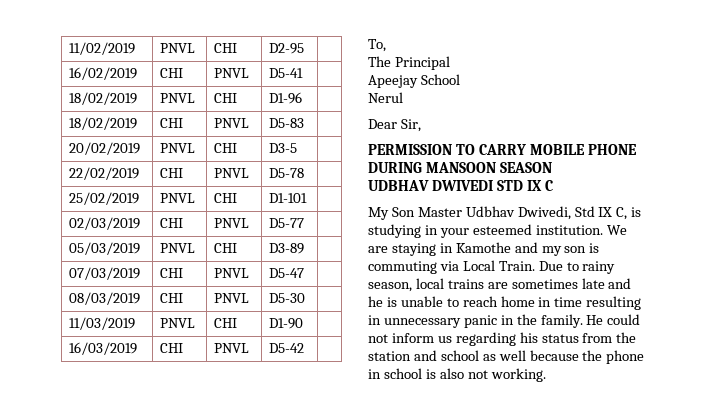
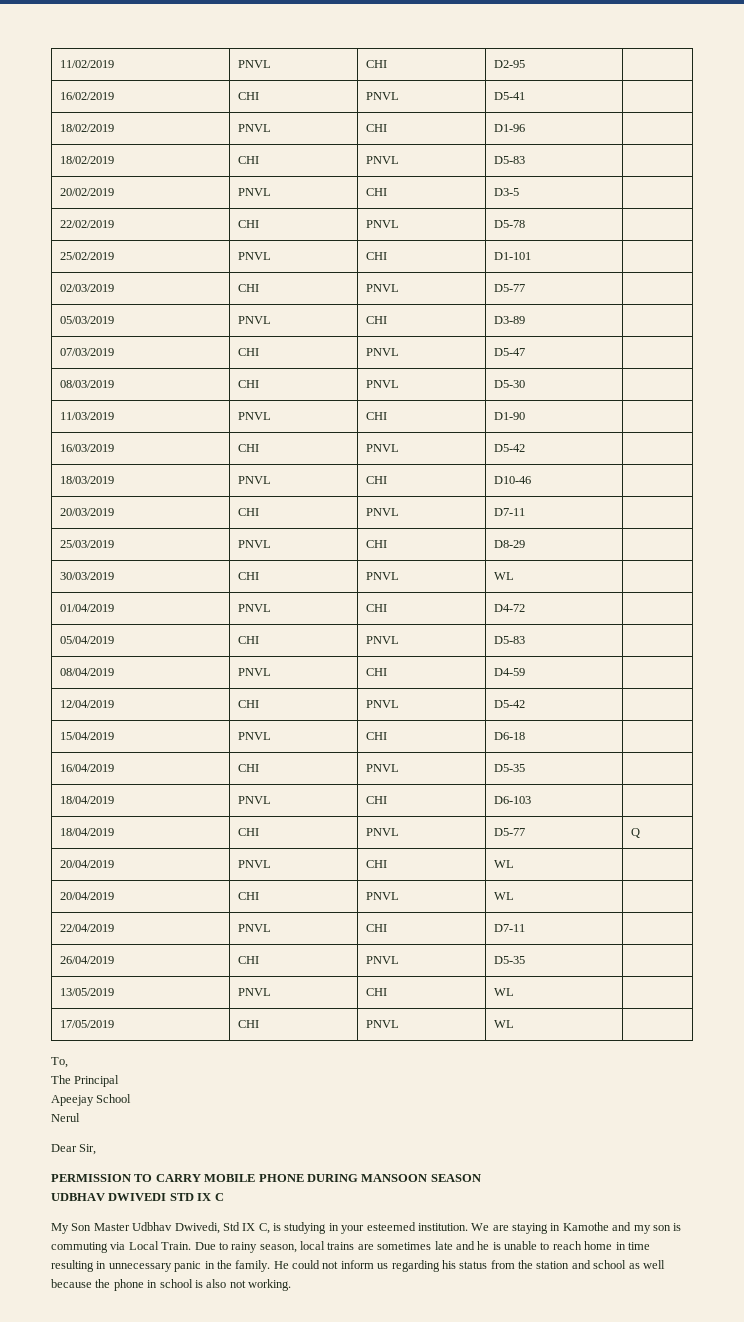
(304, 348) none -> [60,476,115,484] [238,476,272,484] [366,476,388,484] [494,476,532,484] [60,508,115,516] [238,508,260,516] [366,508,400,516] [494,508,526,516] [60,540,115,548] [238,540,272,548] [366,540,388,548] [494,540,526,548] [60,572,115,580] [238,572,260,580] [366,572,400,580] [494,572,515,580] [60,604,115,612] [238,604,272,612] [366,604,388,612] [494,604,526,612] [60,636,115,644] [238,636,260,644] [366,636,400,644] [494,636,526,644] [60,668,115,676] [238,668,272,676] [366,668,388,676] [494,668,526,676] [60,700,115,708] [238,700,260,708] [366,700,400,708] [494,700,526,708] [60,732,115,740] [238,732,272,740] [366,732,388,740] [494,732,526,740] [60,764,115,772] [238,764,260,772] [366,764,400,772] [494,764,526,772] [60,796,115,804] [238,796,272,804] [366,796,388,804] [494,796,532,804] [60,828,115,836] [238,828,260,836] [366,828,400,836] [494,828,526,836] [631,828,641,838] [60,860,115,868] [238,860,272,868] [366,860,388,868] [494,860,515,868] [60,892,115,900] [238,892,260,900] [366,892,400,900] [494,892,515,900] [60,924,115,932] [238,924,272,932] [366,924,388,932] [494,924,526,932] [60,956,115,964] [238,956,260,964] [366,956,400,964] [494,956,526,964] [60,988,115,996] [238,988,272,996] [366,988,388,996] [494,988,515,996] [60,1020,115,1028] [238,1020,260,1028] [366,1020,400,1028] [494,1020,515,1028] // 18/03/2019 | PNVL | CHI | D10-46 | // 20/03/2019 | CHI | PNVL | D7-11 | // 25/03/2019 | PNVL | CHI | D8-29 | // 30/03/2019 | CHI | PNVL | WL | // 01/04/2019 | PNVL | CHI | D4-72 | // 05/04/2019 | CHI | PNVL | D5-83 | // 08/04/2019 | PNVL | CHI | D4-59 | // 12/04/2019 | CHI | PNVL | D5-42 | // 15/04/2019 | PNVL | CHI | D6-18 | // 16/04/2019 | CHI | PNVL | D5-35 | // 18/04/2019 | PNVL | CHI | D6-103 | // 18/04/2019 | CHI | PNVL | D5-77 | Q // 20/04/2019 | PNVL | CHI | WL | // 20/04/2019 | CHI | PNVL | WL | // 22/04/2019 | PNVL | CHI | D7-11 | // 26/04/2019 | CHI | PNVL | D5-35 | // 13/05/2019 | PNVL | CHI | WL | // 17/05/2019 | CHI | PNVL | WL |

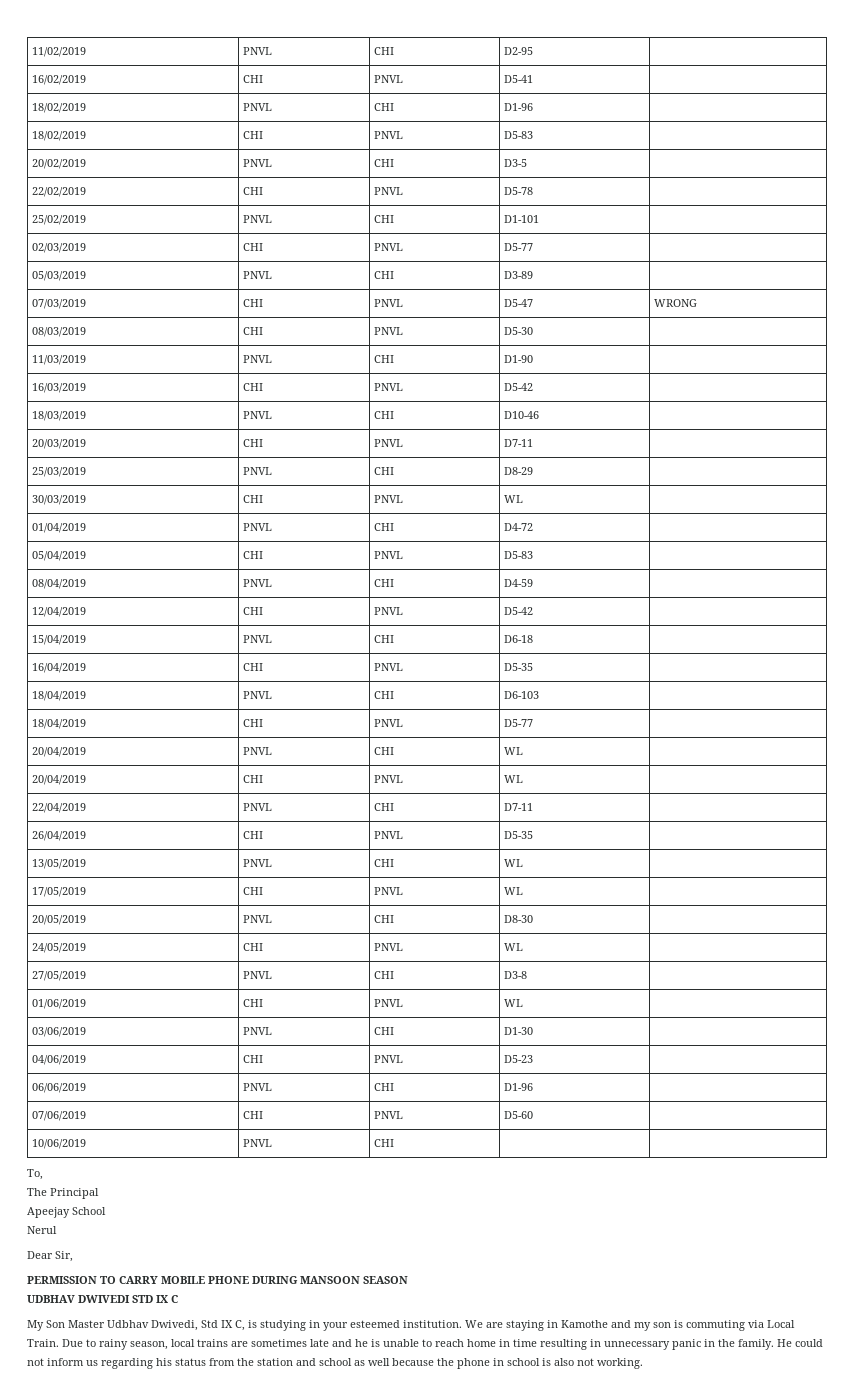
(526, 352) none -> [654,299,698,307] WRONG
[631,828,641,838] Q -> (534, 723) none
(515, 1024) none -> [32,915,87,925] [243,915,273,923] [374,915,395,923] [504,915,534,923] [32,943,87,953] [243,943,264,951] [374,943,404,951] [504,943,524,951] [32,971,87,981] [243,971,273,979] [374,971,395,979] [504,971,528,979] [32,999,87,1009] [243,999,264,1007] [374,999,404,1007] [504,999,524,1007] [32,1027,87,1037] [243,1027,273,1035] [374,1027,395,1035] [504,1027,534,1035] [32,1055,87,1065] [243,1055,264,1063] [374,1055,404,1063] [504,1055,534,1063] [32,1083,87,1093] [243,1083,273,1091] [374,1083,395,1091] [504,1083,534,1091] [32,1111,87,1121] [243,1111,264,1119] [374,1111,404,1119] [504,1111,534,1119] [32,1139,87,1149] [243,1139,273,1147] [374,1139,395,1147] // 20/05/2019 | PNVL | CHI | D8-30 | // 24/05/2019 | CHI | PNVL | WL | // 27/05/2019 | PNVL | CHI | D3-8 | // 01/06/2019 | CHI | PNVL | WL | // 03/06/2019 | PNVL | CHI | D1-30 | // 04/06/2019 | CHI | PNVL | D5-23 | // 06/06/2019 | PNVL | CHI | D1-96 | // 07/06/2019 | CHI | PNVL | D5-60 | // 10/06/2019 | PNVL | CHI | |

